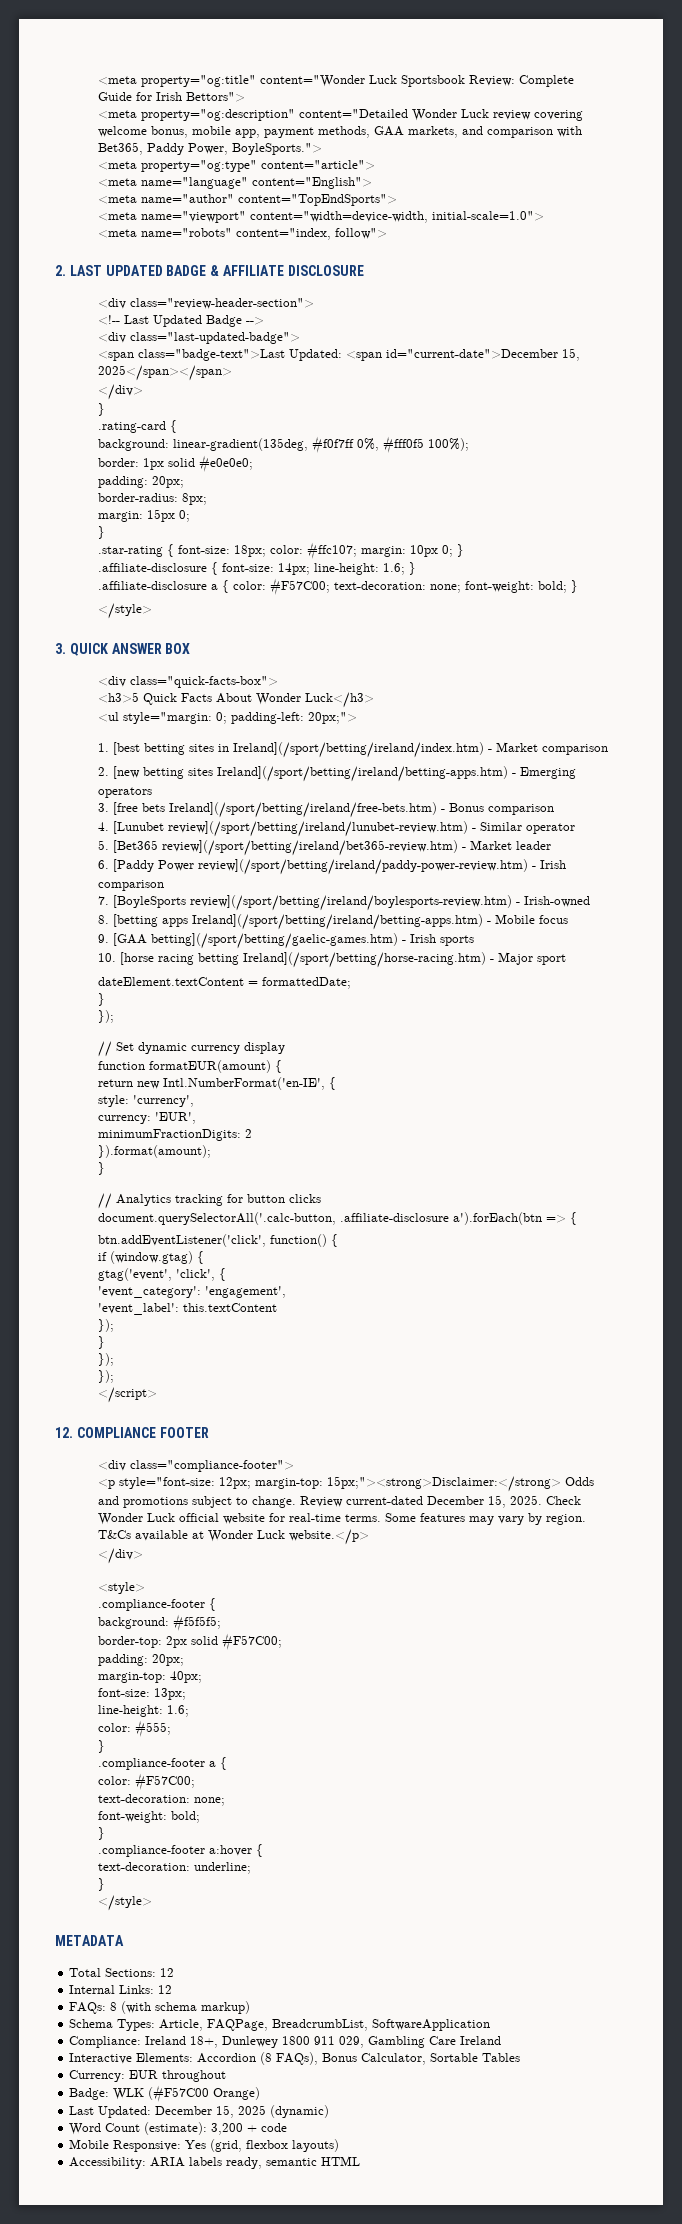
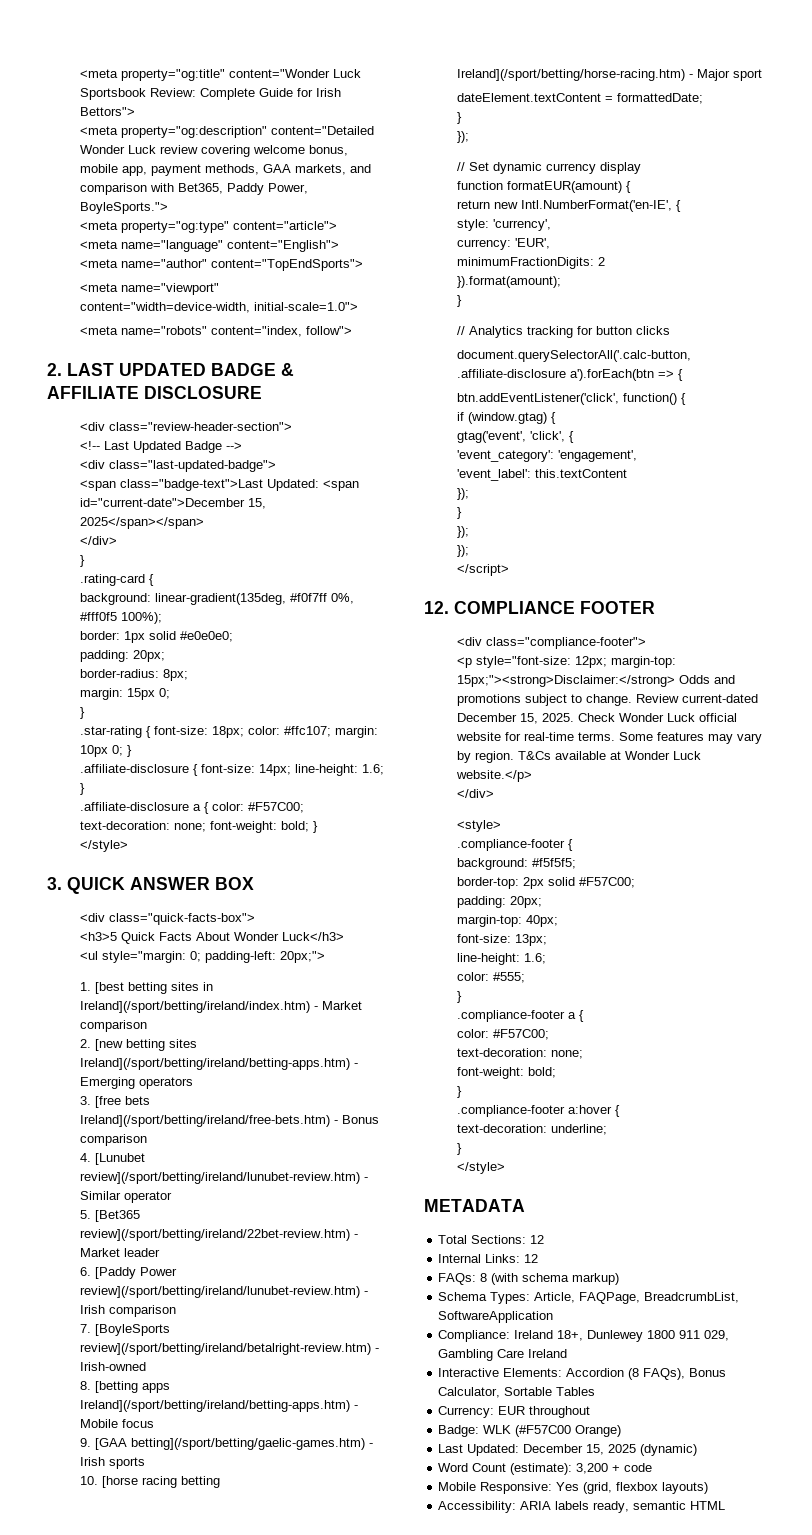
[162,840,459,856] review](/sport/betting/ireland/bet365-review.htm) -> [79,1229,350,1241] review](/sport/betting/ireland/22bet-review.htm)
[198,859,529,875] review](/sport/betting/ireland/paddy-power-review.htm) -> [79,1286,360,1298] review](/sport/betting/ireland/lunubet-review.htm)
[190,895,513,911] review](/sport/betting/ireland/boylesports-review.htm) -> [79,1343,371,1355] review](/sport/betting/ireland/betalright-review.htm)

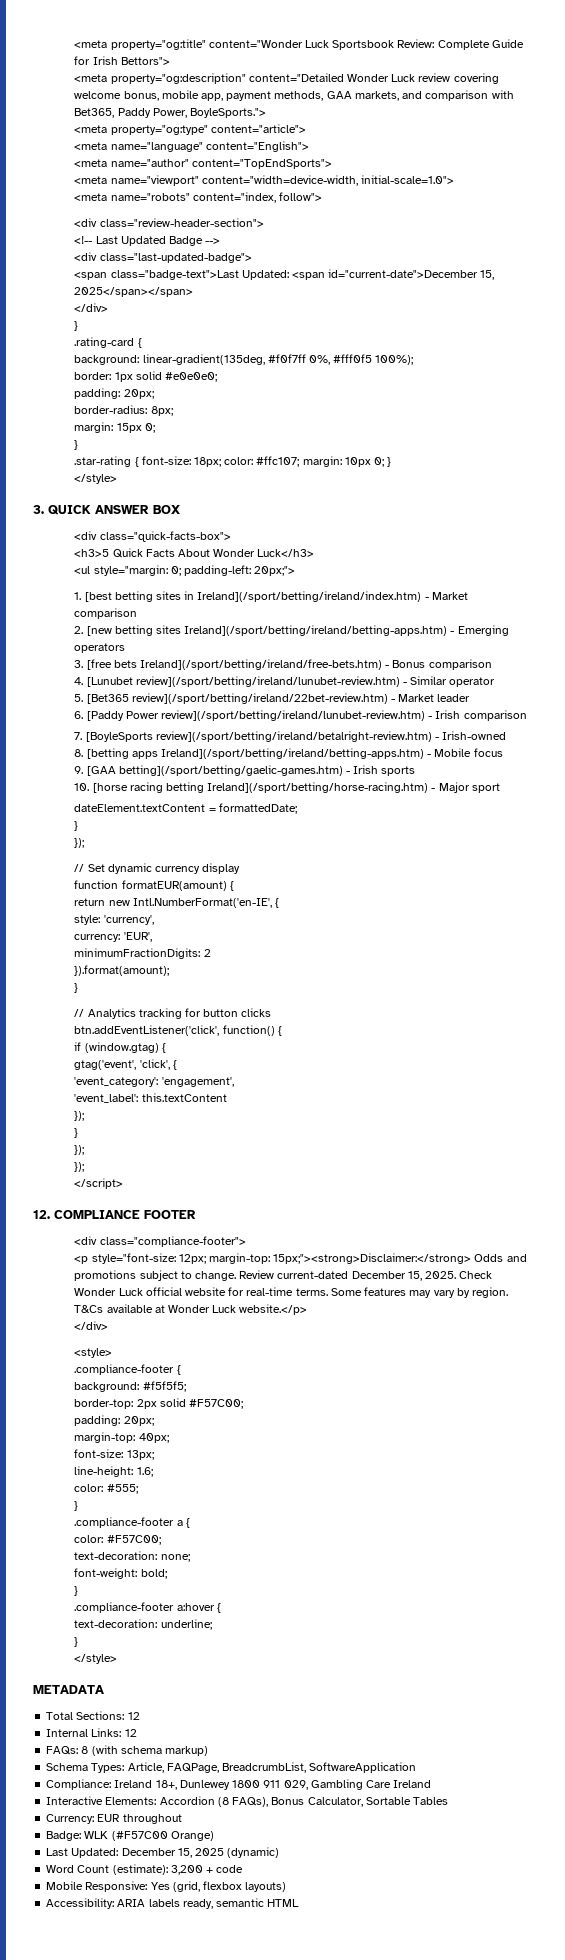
[47,363,294,376] [47,386,262,399] // 2. LAST UPDATED BADGE & AFFILIATE DISCLOSURE -> (322, 196) none
[79,764,384,776] [79,783,85,795] [79,802,304,814] [79,821,318,833] // .affiliate-disclosure { font-size: 14px; line-height: 1.6; } // .affiliate-disclosure a { color: #F57C00; text-decoration: none; font-weight: bold; } -> (392, 462) none
[456,350,691,362] [456,369,683,381] // document.querySelectorAll('.calc-button, .affiliate-disclosure a').forEach(btn => { -> (272, 1012) none

